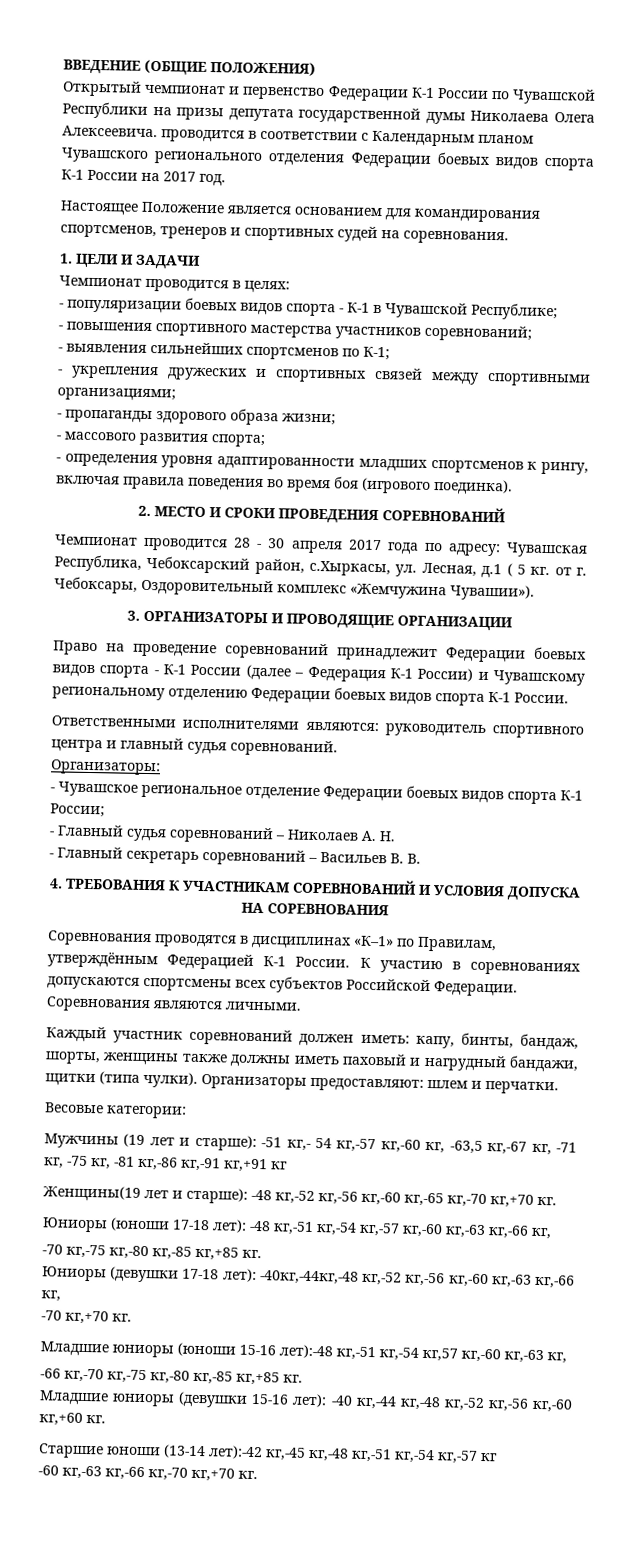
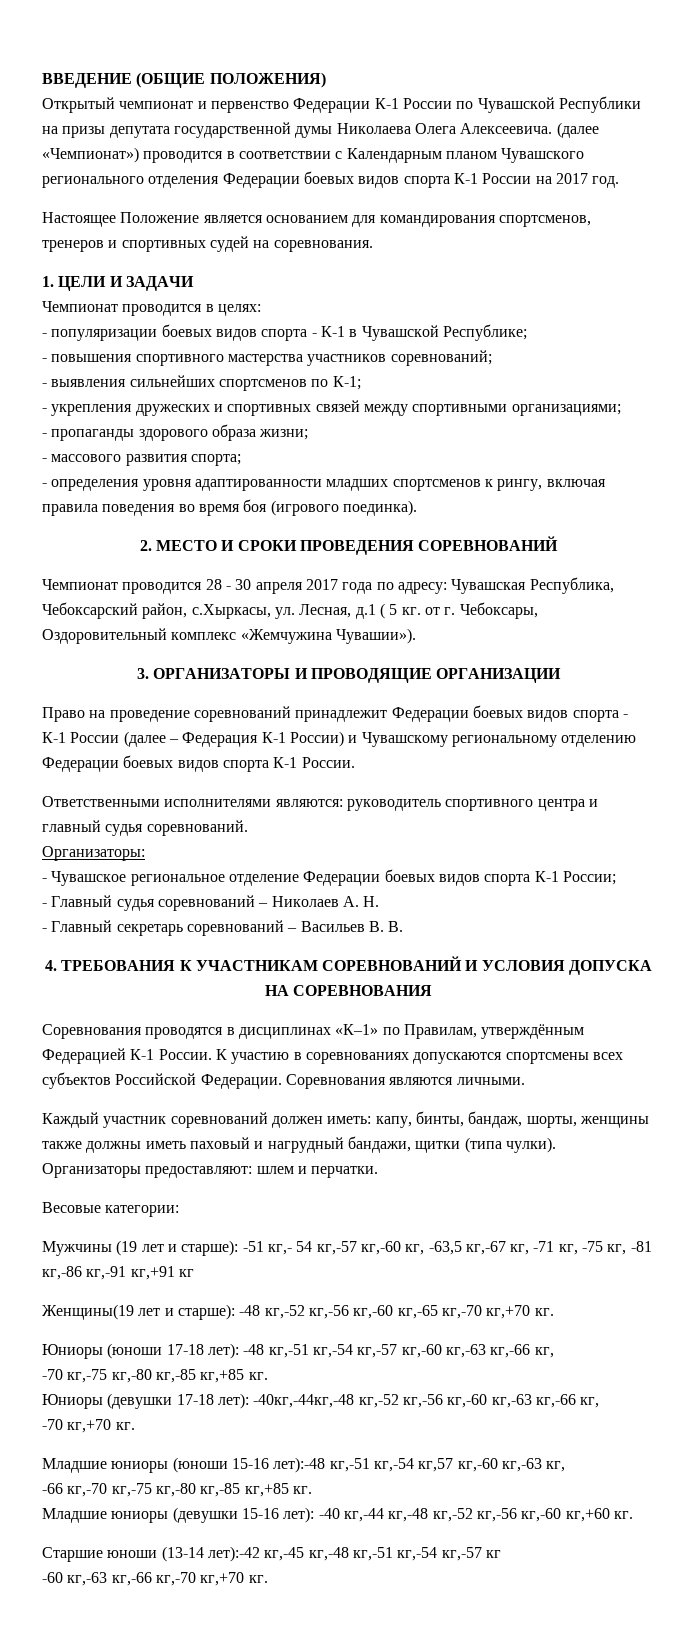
(158, 131) none -> [556,122,599,138] [42,147,139,163] (далее «Чемпионат»)

